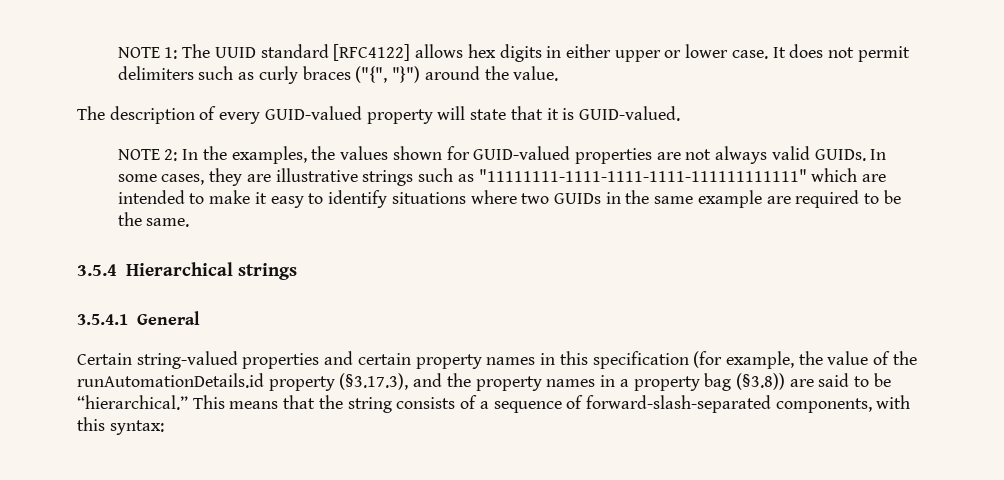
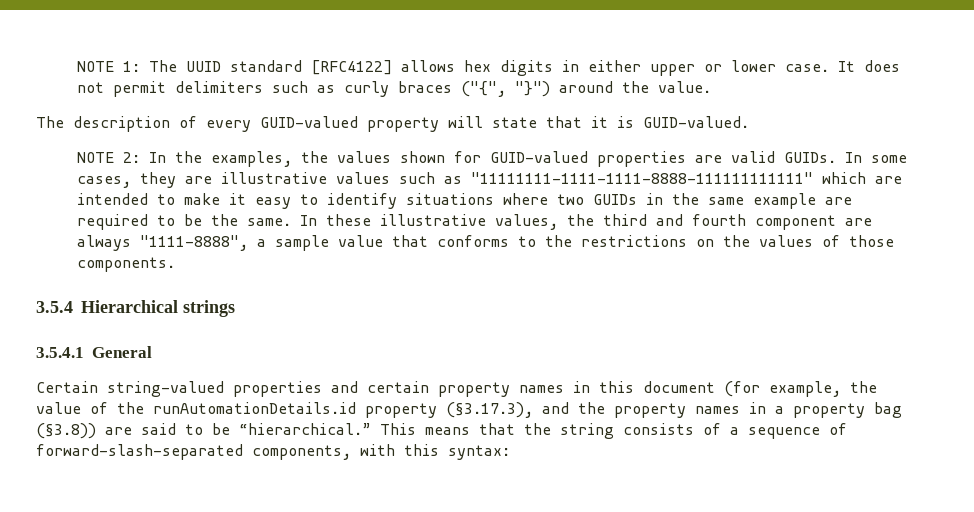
[685,146,768,164] not always -> (722, 159) none
[362,168,807,186] strings such as "11111111-1111-1111-1111-111111111111" -> [335,172,813,184] values such as "11111111-1111-1111-8888-111111111111"
(190, 222) none -> [299,214,872,230] [76,235,894,251] [76,257,175,272] In these illustrative values, the third and fourth component are always "1111-8888", a sample value that conforms to the restrictions on the values of those components.
[592,351,689,369] specification -> [643,381,715,393] document

